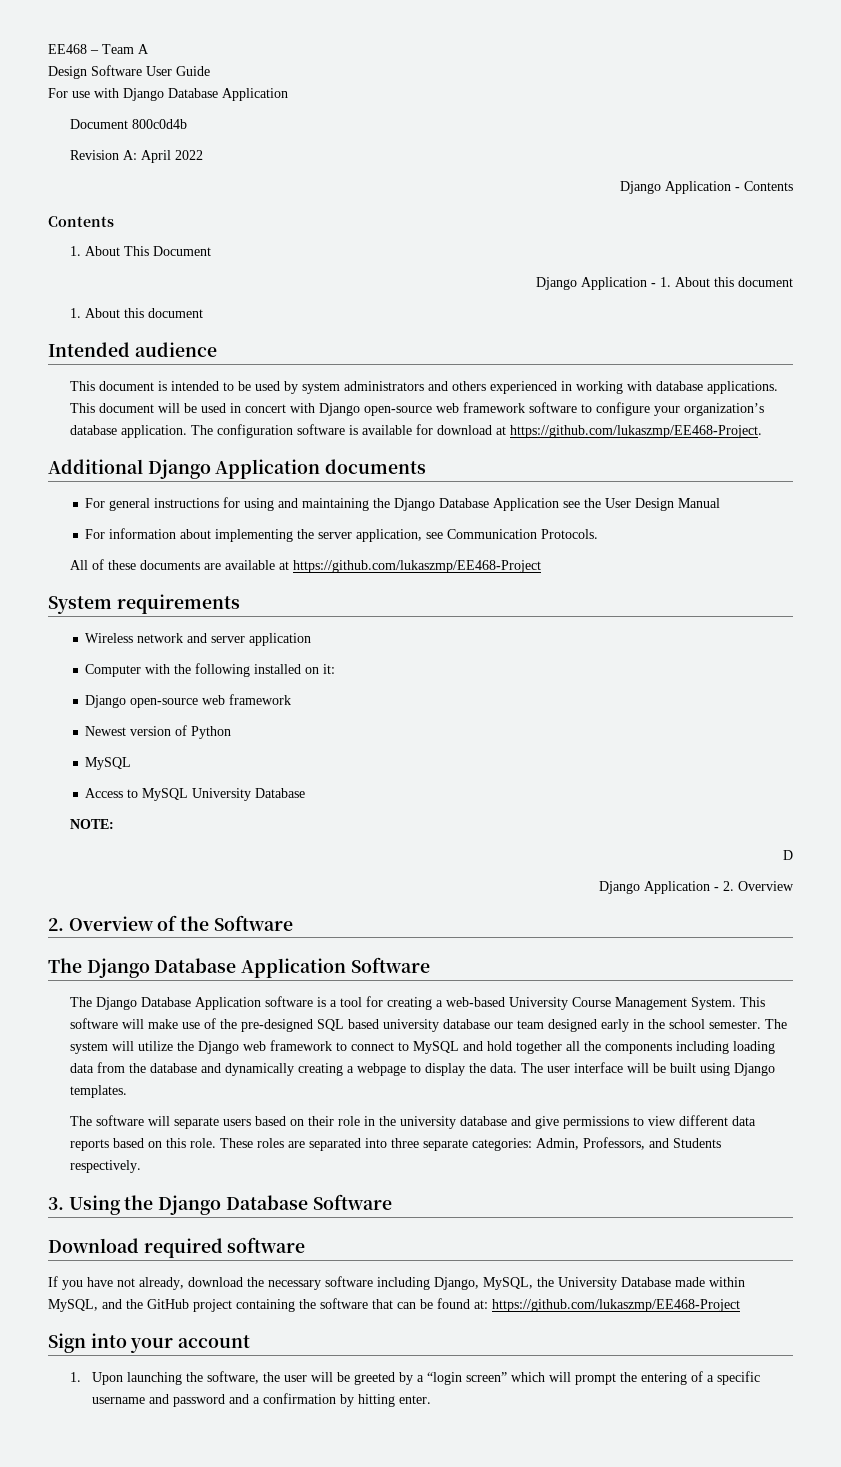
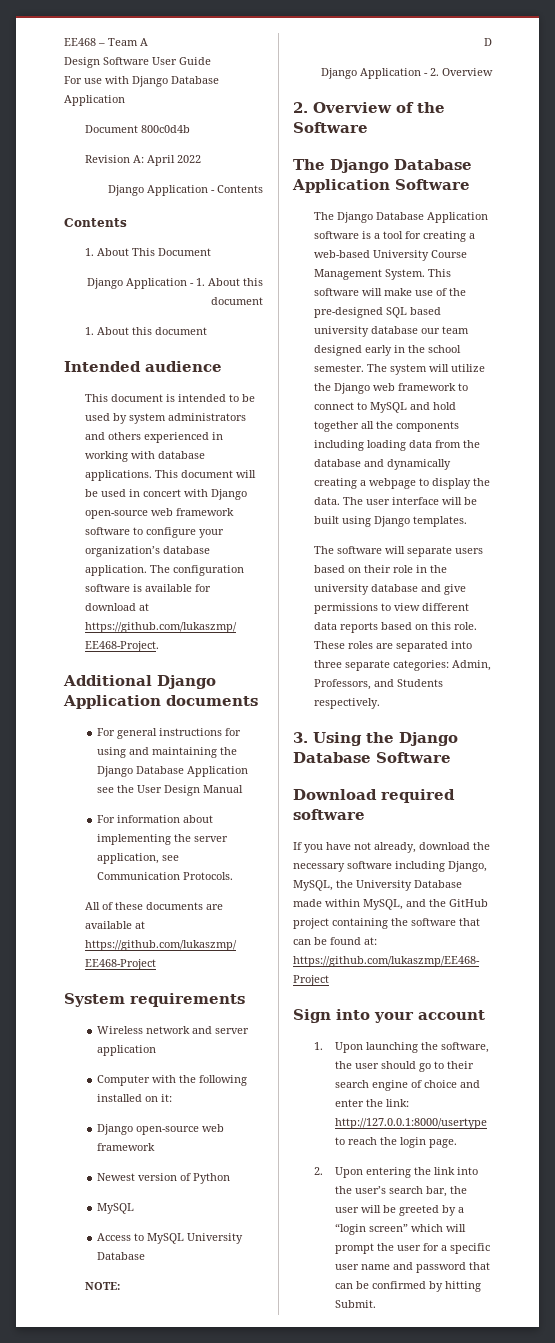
(307, 1378) none -> [380,1061,474,1072] [334,1080,480,1091] [334,1099,409,1107] [334,1118,487,1129] [334,1137,457,1148] [313,1167,478,1178] [334,1186,467,1197] [334,1207,359,1213] should go to their search engine of choice and enter the link: http://127.0.0.1:8000/usertype to reach the login page. // 2. Upon entering the link into the user’s search bar, the user
[640,1371,760,1385] [91,1393,336,1407] entering of a specific username and password and a confirmation -> [396,1243,490,1254] [334,1262,490,1273] [334,1281,426,1289] user for a specific user name and password that can be confirmed
[398,1395,431,1404] enter. -> [334,1300,376,1308] Submit.

